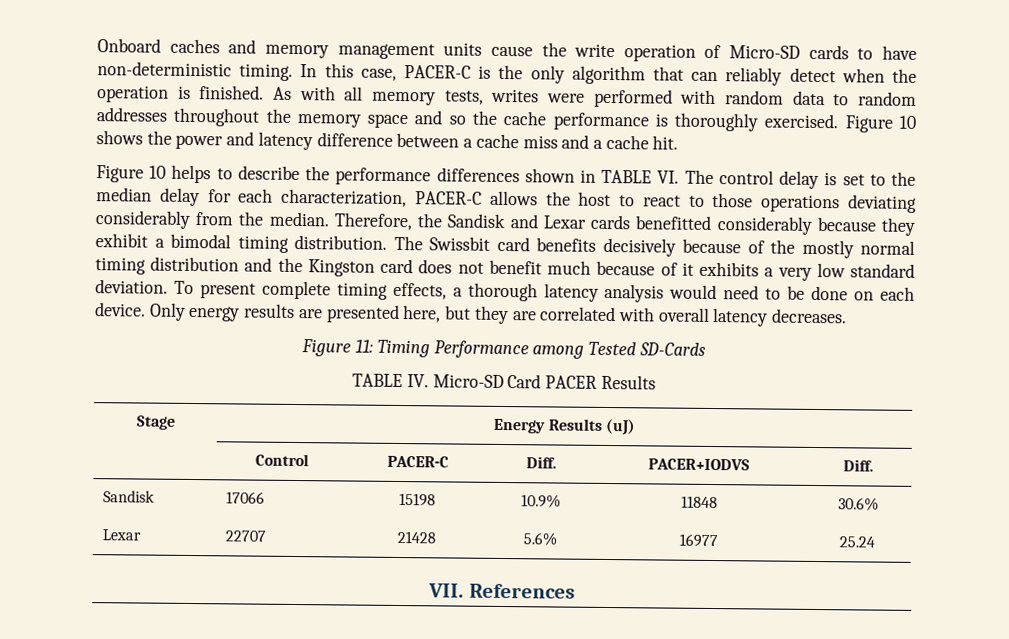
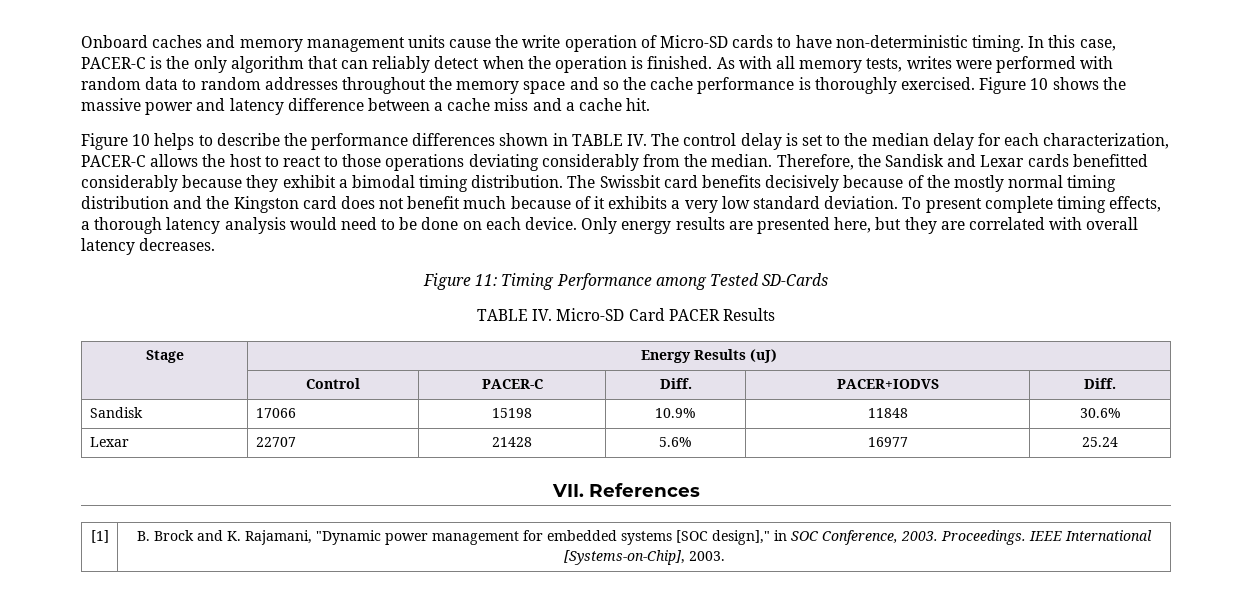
(172, 137) none -> [81,98,141,111] massive
[657,170,680,184] VI. -> [627,134,648,146] IV.
(575, 591) none -> [90,530,109,543] [137,530,1152,545] [563,550,725,565] // [1] | B. Brock and K. Rajamani, "Dynamic power management for embedded systems [SOC design]," in SOC Conference, 2003. Proceedings. IEEE International [Systems-on-Chip], 2003.

